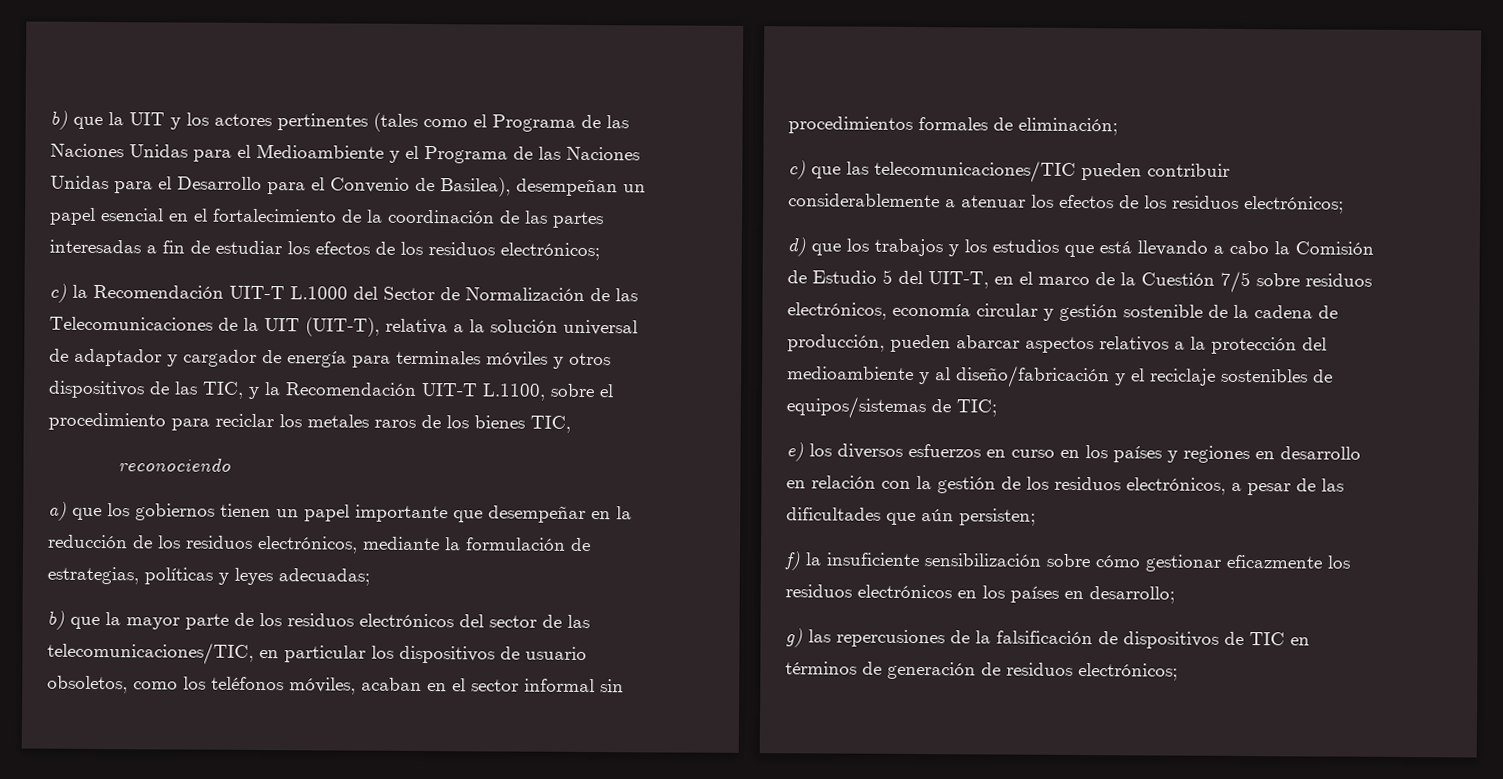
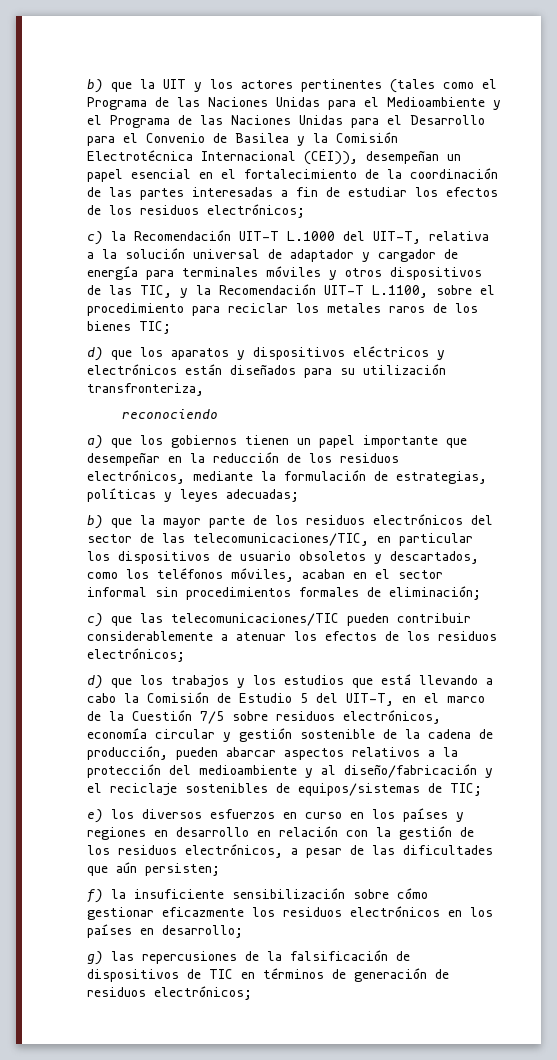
[440,177,511,197] Basilea), -> [235,132,398,146] [87,150,358,165] Basilea y la Comisión Electrotécnica Internacional (CEI)),
[383,286,638,302] [49,316,380,337] Sector de Normalización de las Telecomunicaciones de la UIT (UIT-T), -> [373,231,421,244] UIT-T,
[530,415,571,433] TIC, -> [139,321,171,334] [87,346,445,361] [87,364,446,378] [87,383,204,396] TIC; // d) que los aparatos y dispositivos eléctricos y electrónicos están diseñados para su utilización transfronteriza,
[47,675,128,694] obsoletos, -> [299,551,479,564] obsoletos y descartados,

